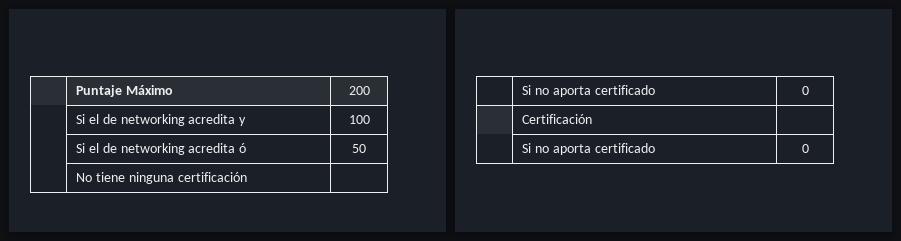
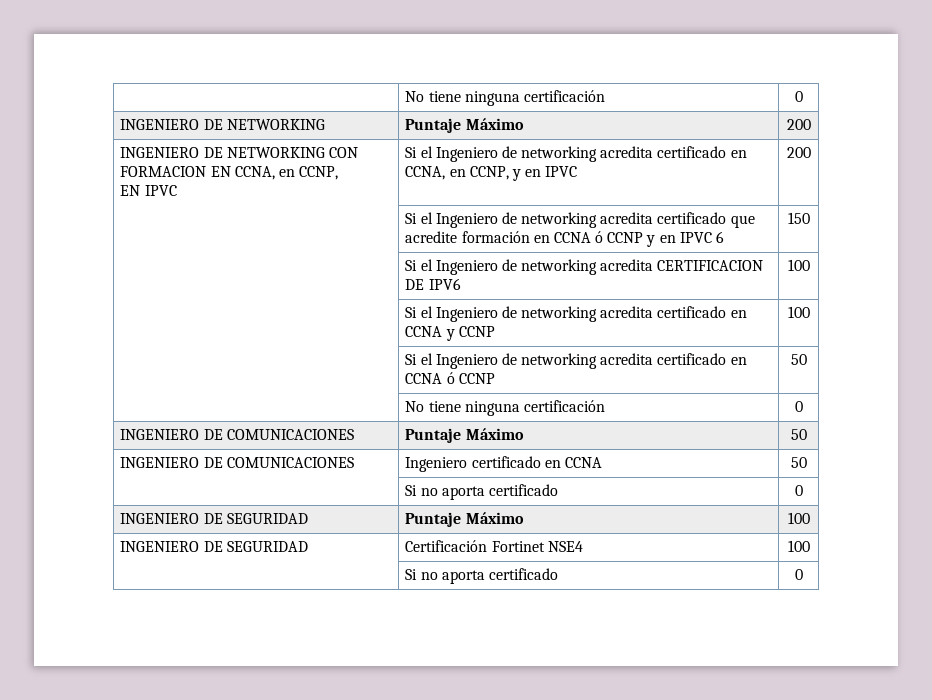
[76,85,173,97] [348,86,370,95] [76,114,247,126] [348,115,370,124] [76,143,247,155] | Puntaje Máximo | 200 // | Si el de networking acredita y | 100 // | Si el de networking acredita ó -> [405,90,605,106] [794,91,803,102] [120,119,325,130] [405,118,524,133] [786,119,811,130] [120,147,358,158] [120,166,339,180] [120,185,177,196] [405,146,747,162] [405,166,578,181] [786,147,811,158] [405,212,755,228] [405,231,724,247] [787,212,810,224] [405,259,764,275] [405,278,461,290] [787,259,810,271] [405,306,747,322] [405,326,495,341] [787,306,810,318] [405,353,747,369] [405,372,495,384] | No tiene ninguna certificación | 0 // INGENIERO DE NETWORKING | Puntaje Máximo | 200 // INGENIERO DE NETWORKING CON FORMACION EN CCNA, en CCNP, // EN IPVC | Si el Ingeniero de networking acredita certificado en CCNA, en CCNP, y en IPVC | 200 // | Si el Ingeniero de networking acredita certificado que acredite formación en CCNA ó CCNP y en IPVC 6 | 150 // | Si el Ingeniero de networking acredita CERTIFICACION DE IPV6 | 100 // | Si el Ingeniero de networking acredita certificado en CCNA y CCNP | 100 // | Si el Ingeniero de networking acredita certificado en CCNA ó CCNP
(247, 177) none -> [794,401,803,412] [120,429,354,440] [405,428,524,443] [790,429,807,440] [120,457,354,468] [405,456,602,472] [790,457,807,468] 0 // INGENIERO DE COMUNICACIONES | Puntaje Máximo | 50 // INGENIERO DE COMUNICACIONES | Ingeniero certificado en CCNA | 50
[522,114,593,124] | Certificación | -> [120,513,308,524] [405,512,524,527] [787,512,810,524] [120,541,308,552] [405,540,583,552] [787,540,810,552] INGENIERO DE SEGURIDAD | Puntaje Máximo | 100 // INGENIERO DE SEGURIDAD | Certificación Fortinet NSE4 | 100

